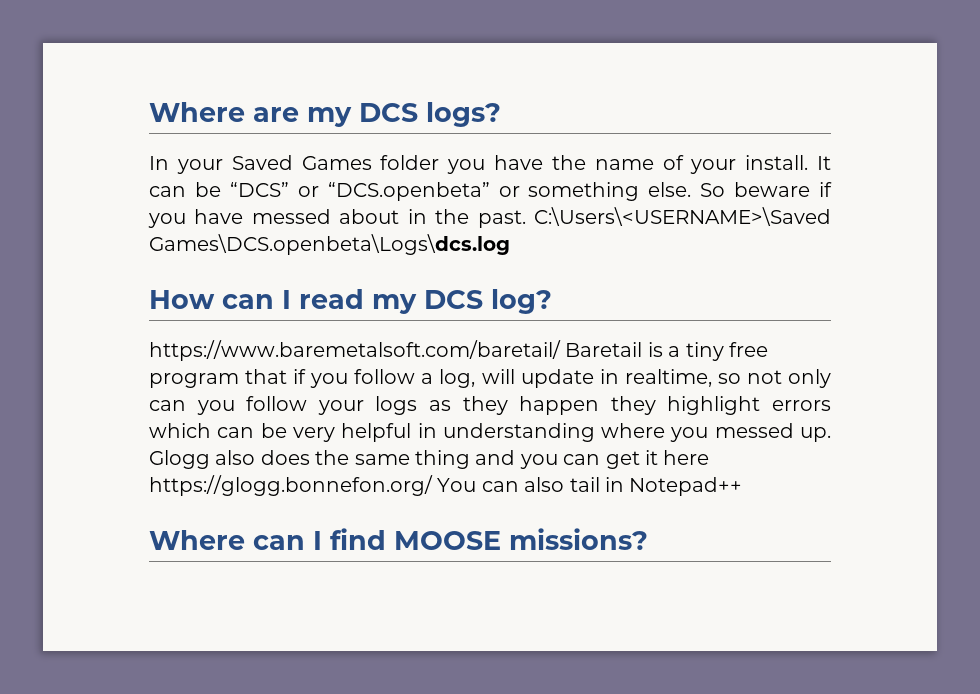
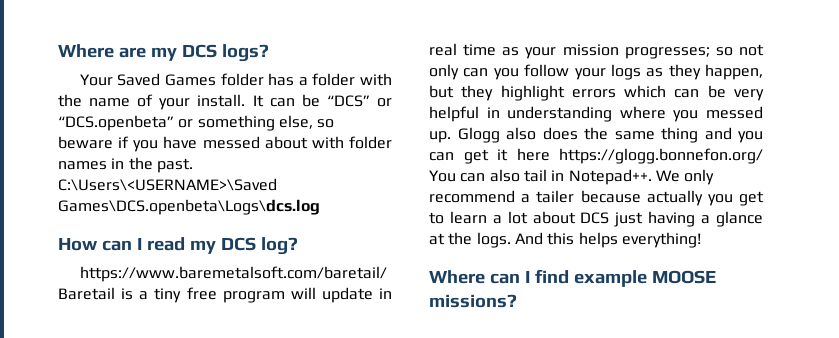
[149,156,223,174] In your -> [79,74,113,86] Your
[447,155,543,174] you have -> [268,73,393,86] has a folder with
[648,182,726,197] else. So -> [278,115,335,129] else, so
(400, 216) none -> [311,136,392,149] [58,161,107,170] with folder names
[245,369,712,388] that if you follow a log, will update in realtime, -> [290,287,392,303] [429,43,710,59] will update in real time as your mission progresses;
[519,396,600,415] happen -> [705,64,763,80] [429,85,454,98] happen, but
[629,477,743,496] Notepad++ -> [568,169,715,185] [429,190,764,206] [429,211,763,227] [429,232,701,248] Notepad++. We only recommend a tailer because actually you get to learn a lot about DCS just having a glance at the logs. And this helps everything!
(386, 539) none -> [573,270,647,287] example

